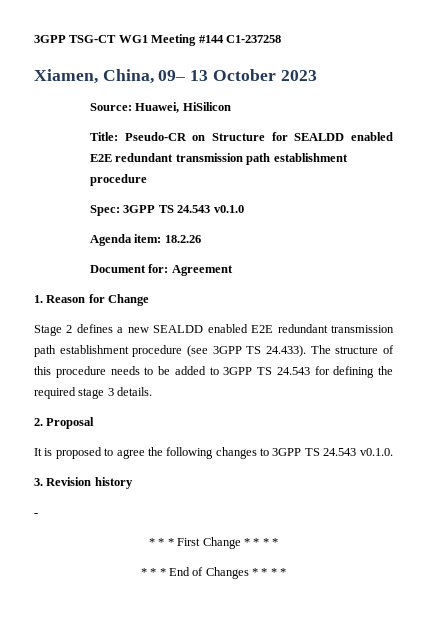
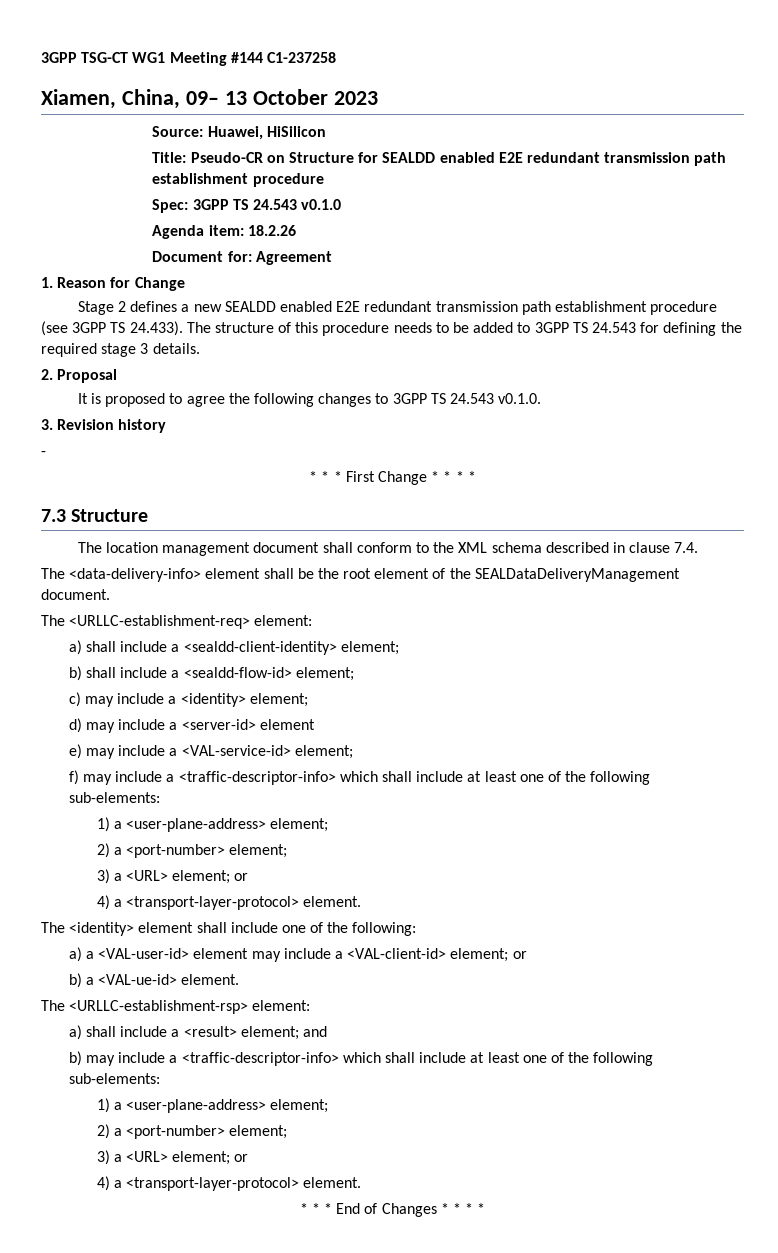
(278, 542) none -> [41,509,149,522] [77,542,699,556] [41,568,680,582] [41,589,110,600] [41,615,313,629] [68,640,399,655] [68,666,354,681] [68,692,308,707] [68,718,315,733] [68,744,353,759] [68,770,651,785] [68,792,160,803] [96,817,329,832] [96,843,288,858] [96,869,249,884] [96,895,362,910] [41,922,417,936] [68,947,527,962] [68,973,240,988] [41,1000,311,1014] [68,1025,327,1040] [68,1051,654,1066] [68,1073,160,1084] [96,1098,329,1113] [96,1124,288,1139] [96,1150,249,1165] [96,1176,362,1191] // 7.3 Structure // The location management document shall conform to the XML schema described in clause 7.4. // The <data-delivery-info> element shall be the root element of the SEALDataDeliveryManagement document. // The <URLLC-establishment-req> element: // a) shall include a <sealdd-client-identity> element; // b) shall include a <sealdd-flow-id> element; // c) may include a <identity> element; // d) may include a <server-id> element // e) may include a <VAL-service-id> element; // f) may include a <traffic-descriptor-info> which shall include at least one of the following sub-elements: // 1) a <user-plane-address> element; // 2) a <port-number> element; // 3) a <URL> element; or // 4) a <transport-layer-protocol> element. // The <identity> element shall include one of the following: // a) a <VAL-user-id> element may include a <VAL-client-id> element; or // b) a <VAL-ue-id> element. // The <URLLC-establishment-rsp> element: // a) shall include a <result> element; and // b) may include a <traffic-descriptor-info> which shall include at least one of the following sub-elements: // 1) a <user-plane-address> element; // 2) a <port-number> element; // 3) a <URL> element; or // 4) a <transport-layer-protocol> element.

